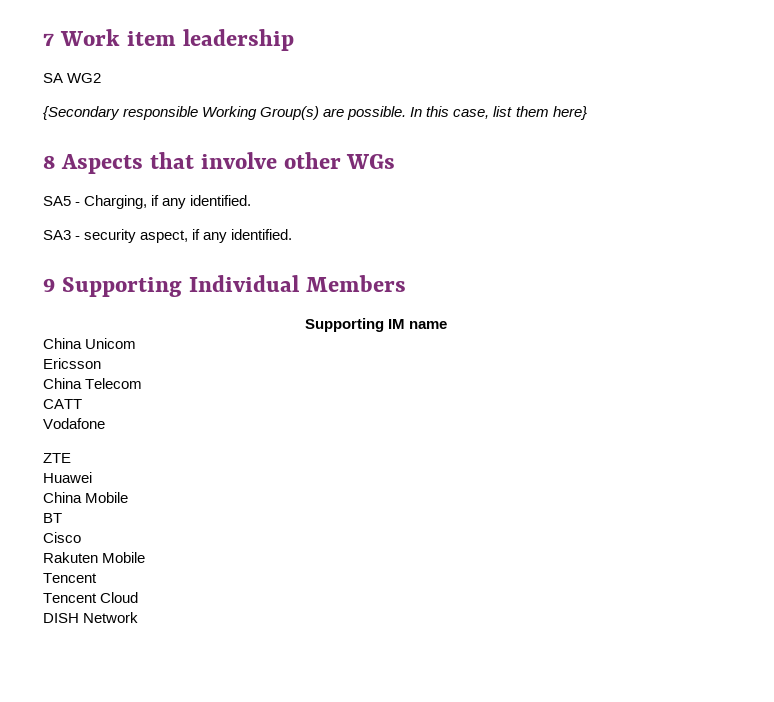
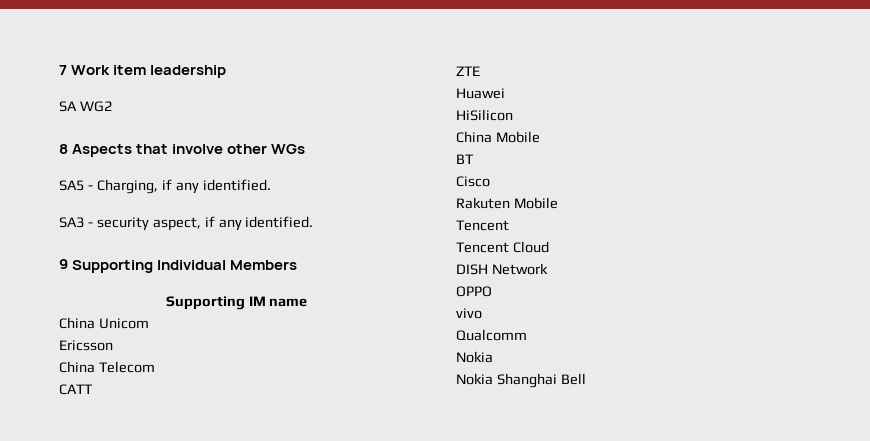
[43,106,587,120] // {Secondary responsible Working Group(s) are possible. In this case, list them here} -> (112, 106) none
[43,418,105,429] // Vodafone -> (93, 389) none
(92, 477) none -> [456,109,513,121] // HiSilicon
(139, 617) none -> [456,286,492,297] [456,308,482,319] [456,329,527,341] [456,351,493,363] [456,373,586,388] // OPPO // vivo // Qualcomm // Nokia // Nokia Shanghai Bell

